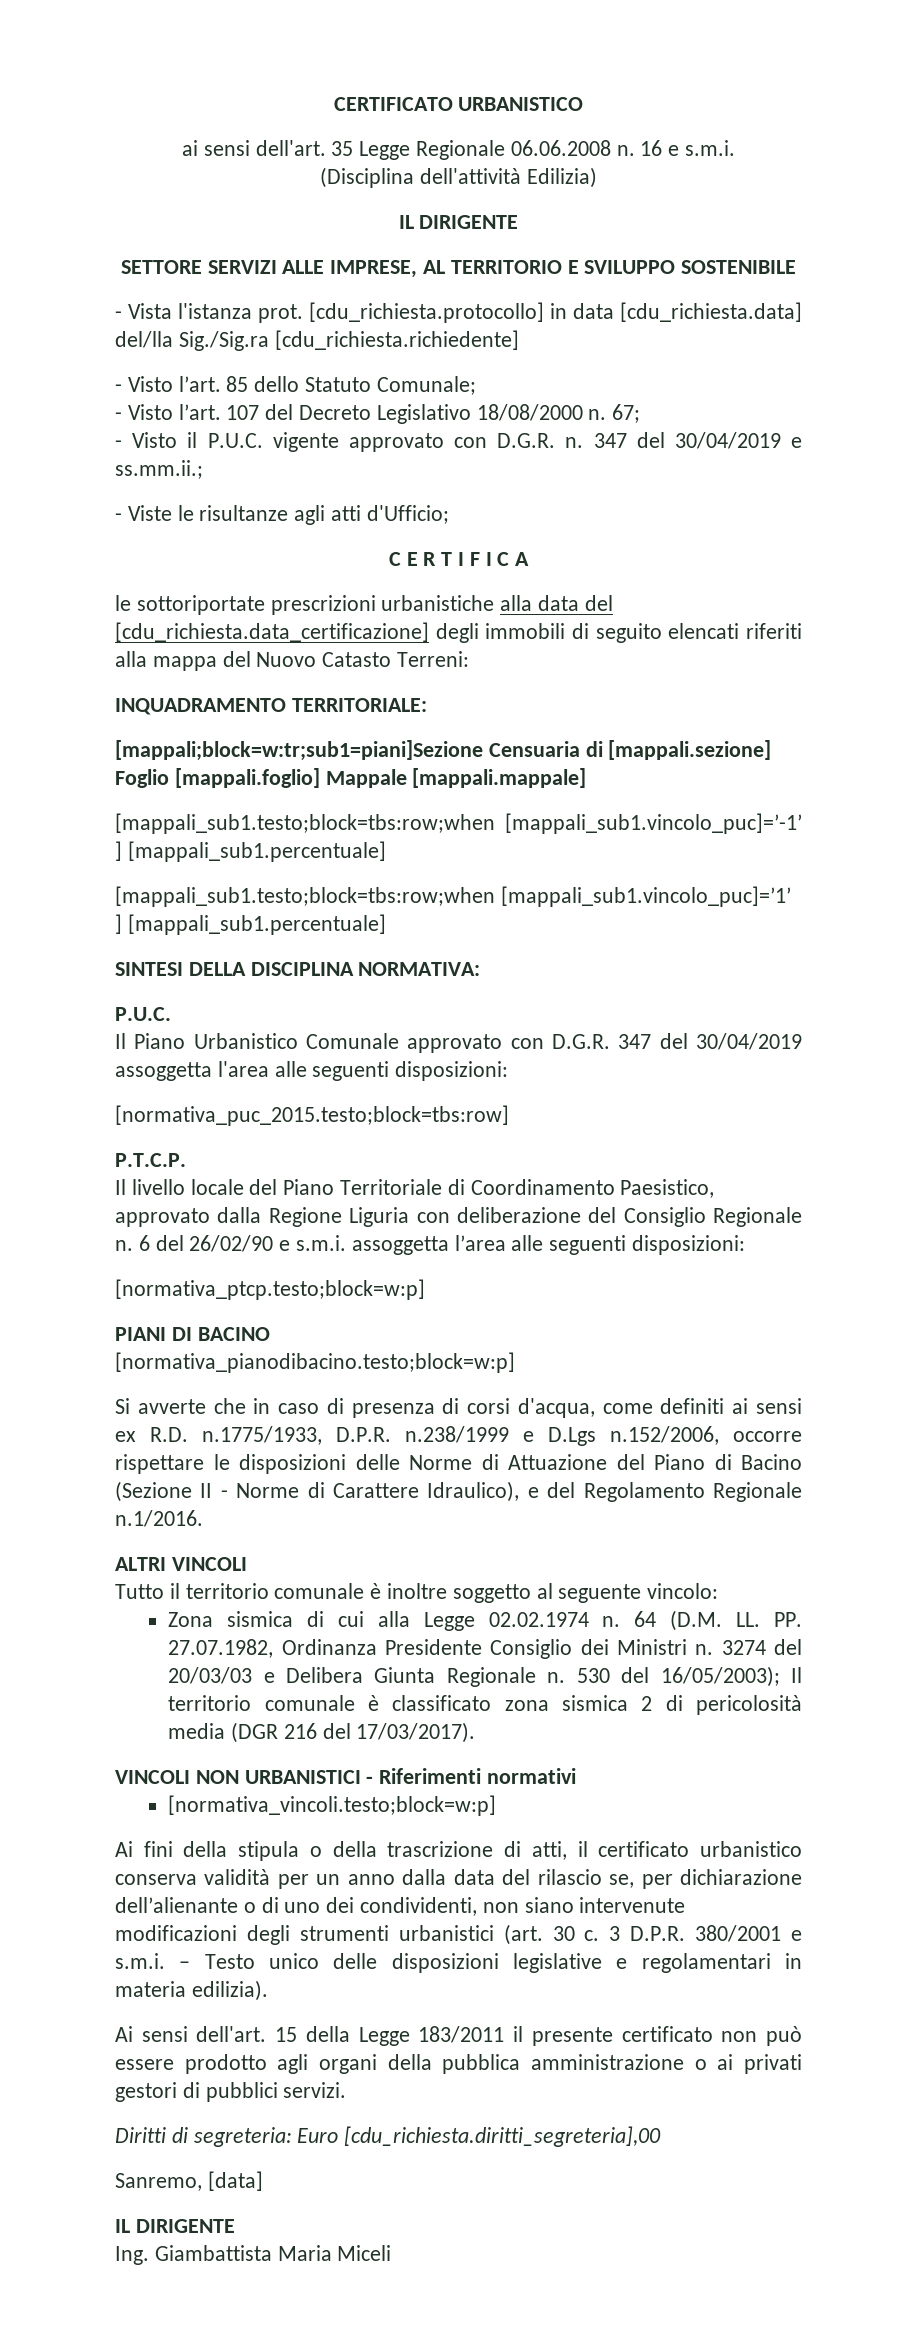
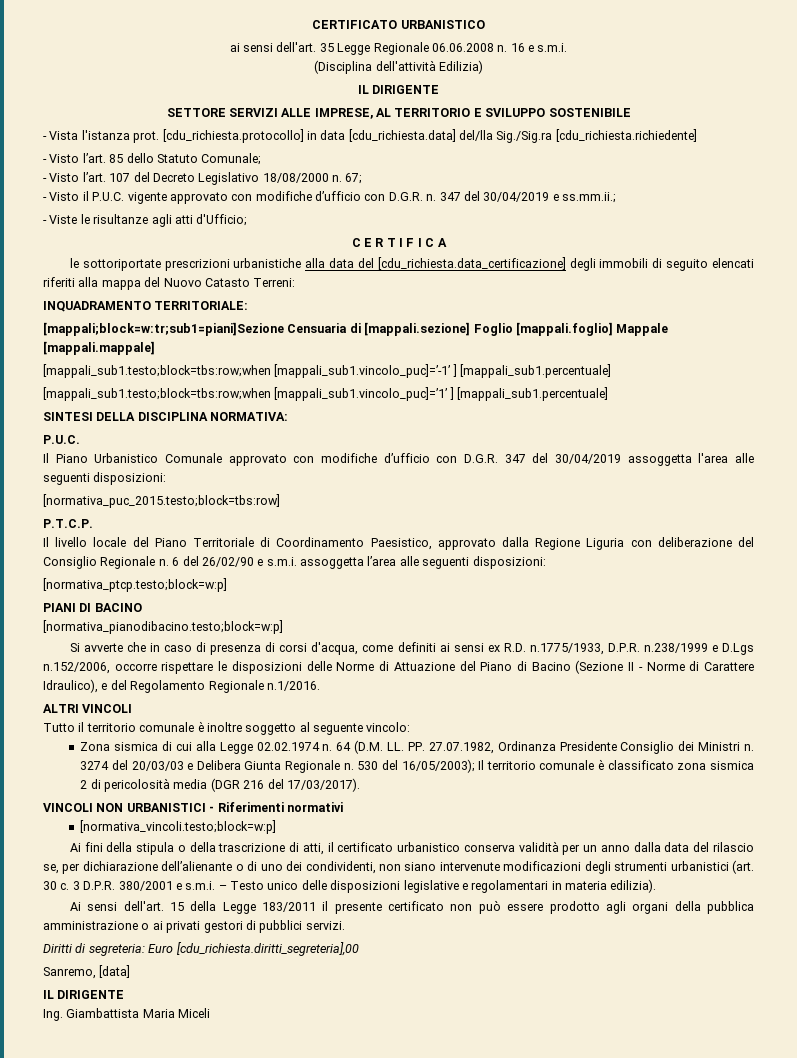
(487, 442) none -> [255,191,386,201] modifiche d’ufficio con
(544, 1043) none -> [321,453,458,463] modifiche d’ufficio con

